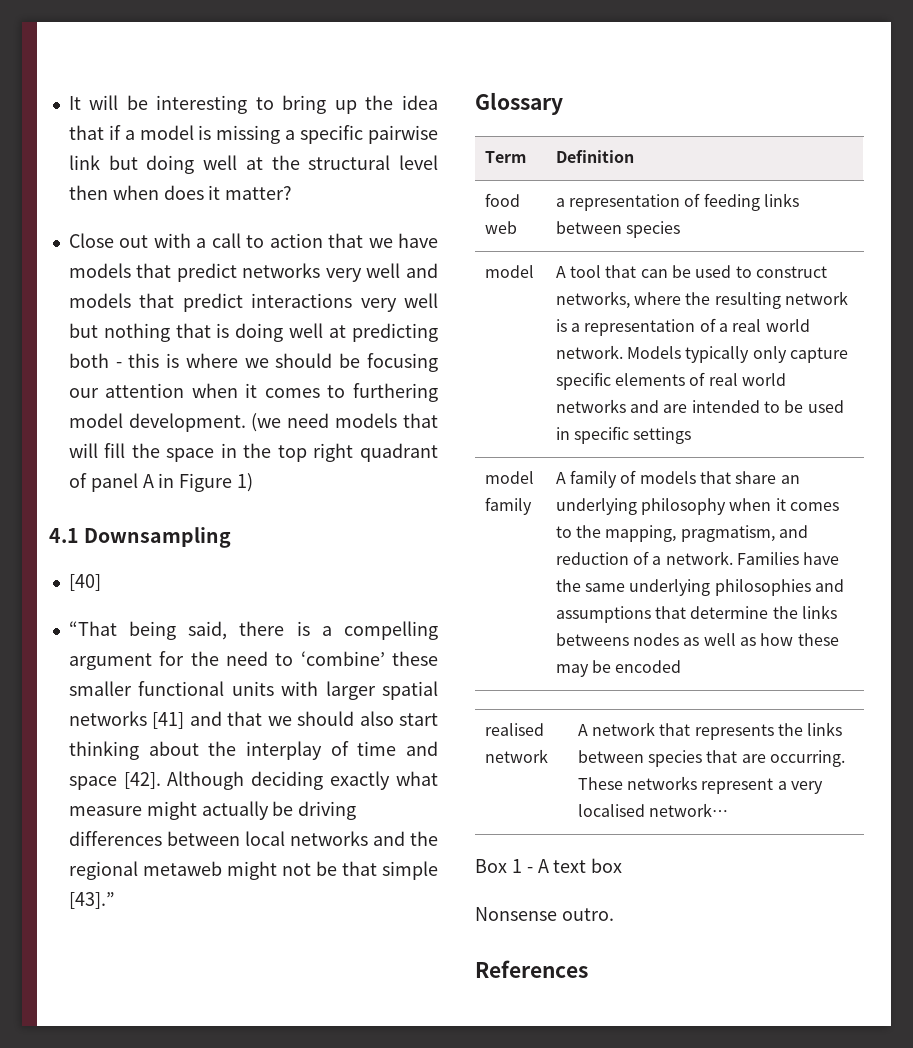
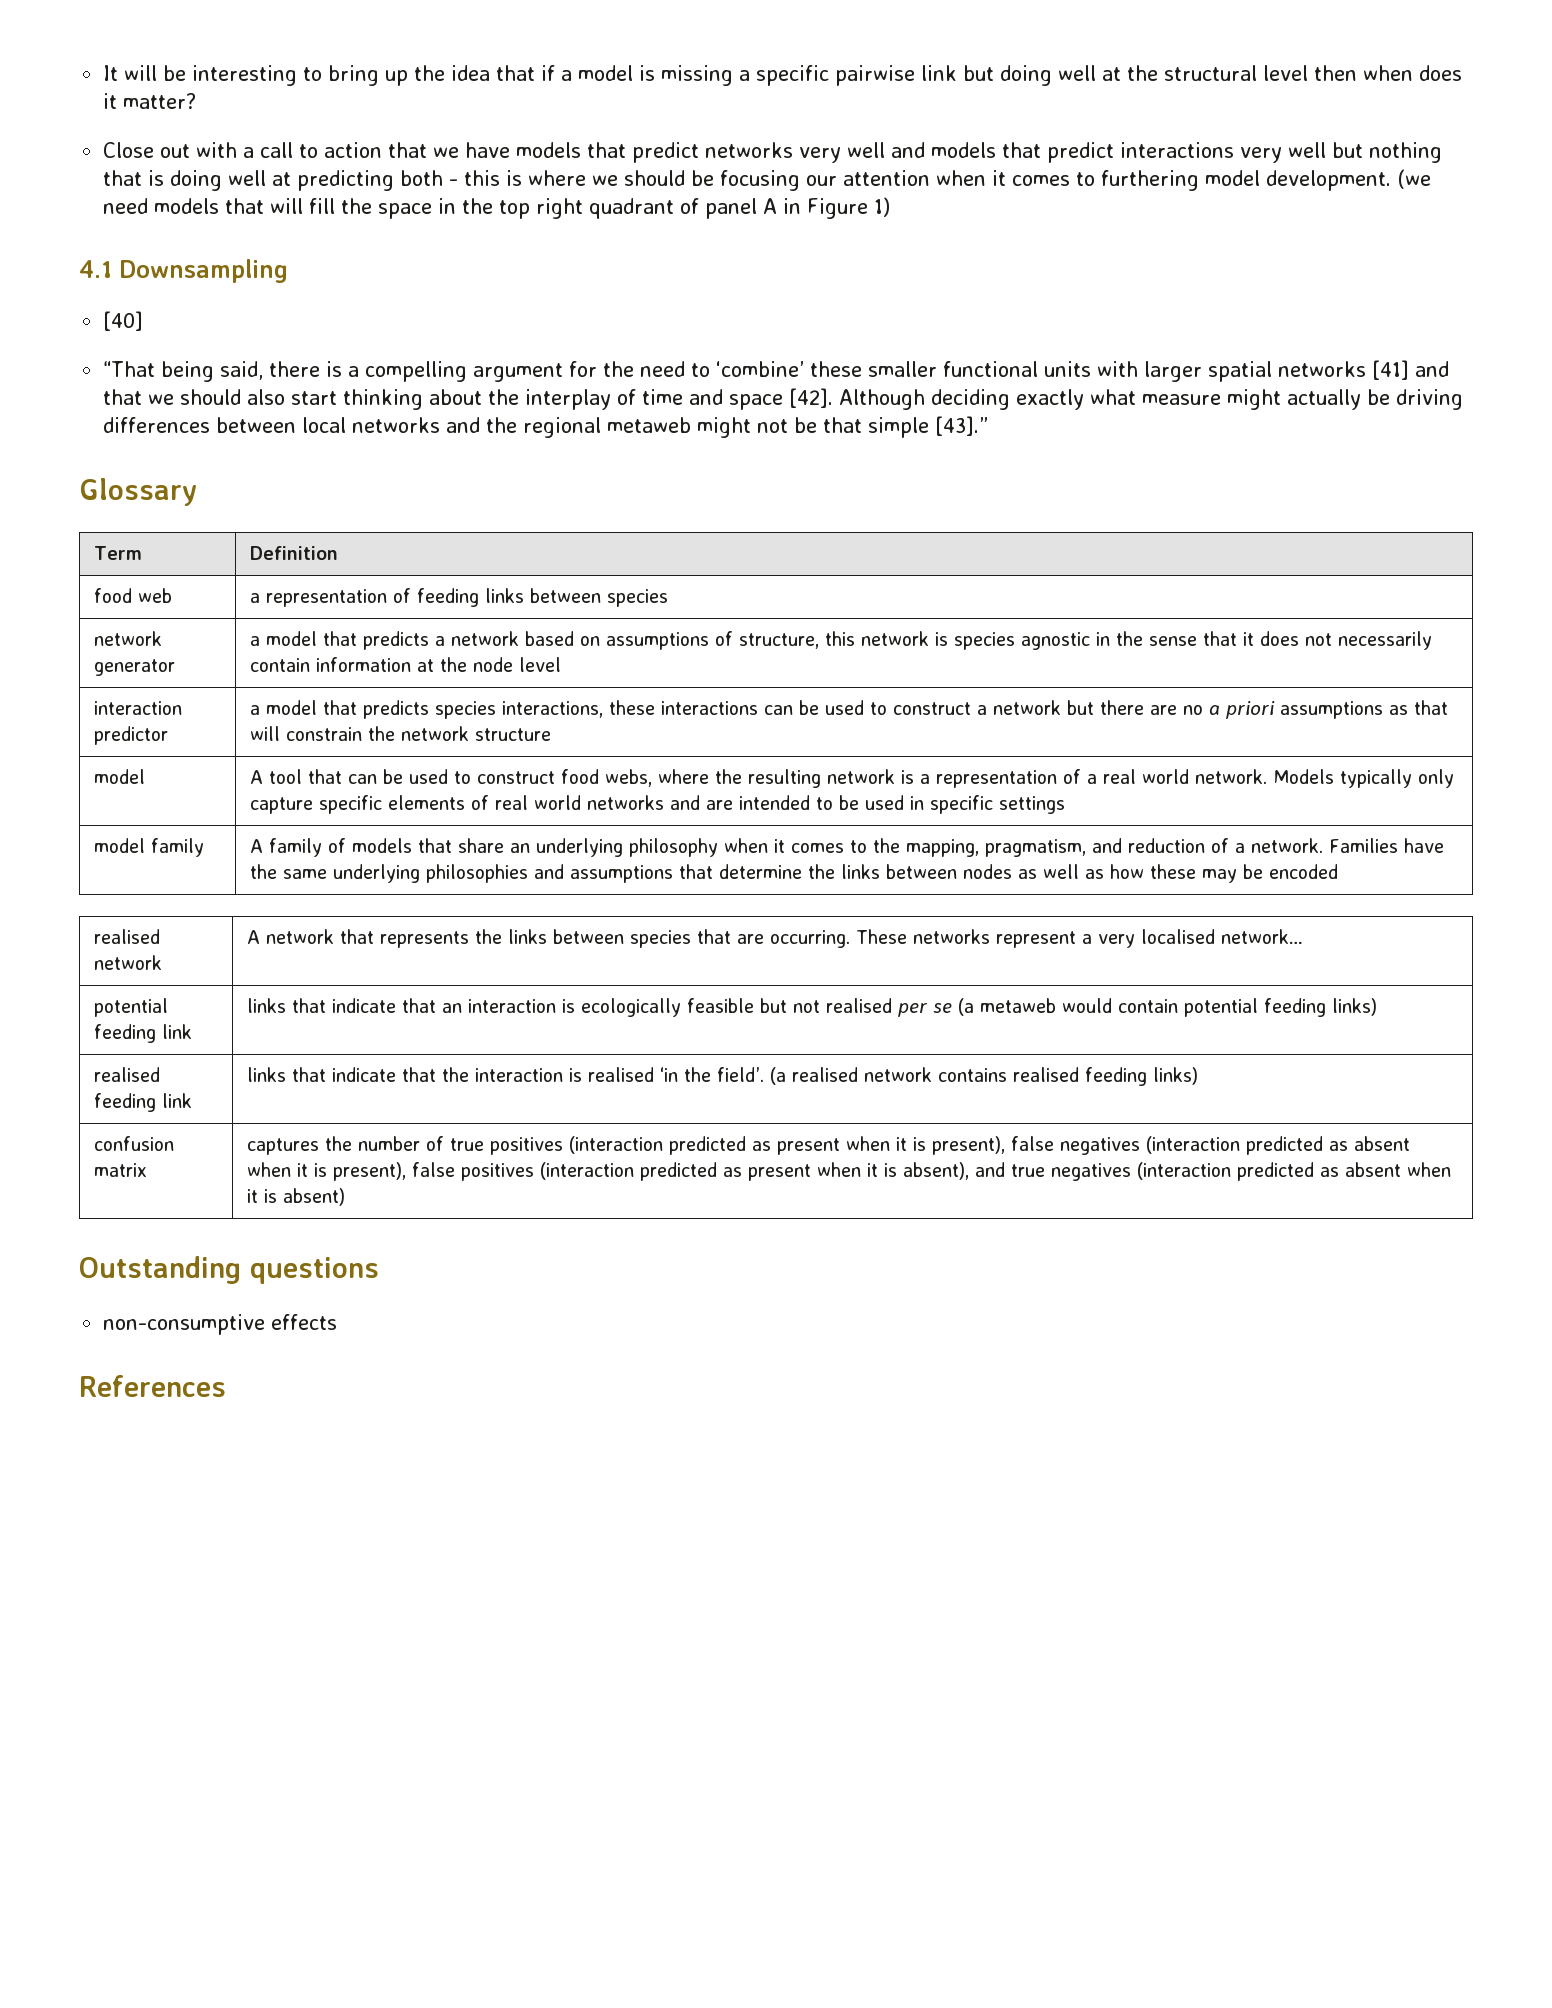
(681, 229) none -> [94,631,163,646] [94,659,176,676] [250,631,1433,650] [250,657,562,672] [94,701,183,715] [94,726,169,745] [250,700,1449,719] [250,726,552,741] // network generator | a model that predicts a network based on assumptions of structure, this network is species agnostic in the sense that it does not necessarily contain information at the node level // interaction predictor | a model that predicts species interactions, these interactions can be used to construct a network but there are no a priori assumptions as that will constrain the network structure
[555,291,630,309] networks, -> [561,769,653,787] food webs,
[555,633,629,646] betweens -> [886,864,958,879] between
[475,858,623,873] [475,907,614,921] // Box 1 - A text box // Nonsense outro. -> [94,998,169,1017] [94,1024,193,1043] [247,998,1378,1017] [94,1067,161,1082] [94,1093,193,1112] [247,1067,1199,1086] [94,1136,175,1151] [94,1163,148,1177] [247,1136,1411,1155] [247,1162,1452,1181] [247,1188,346,1206] [79,1256,379,1284] [103,1314,338,1335] // potential feeding link | links that indicate that an interaction is ecologically feasible but not realised per se (a metaweb would contain potential feeding links) // realised feeding link | links that indicate that the interaction is realised ‘in the field’. (a realised network contains realised feeding links) // confusion matrix | captures the number of true positives (interaction predicted as present when it is present), false negatives (interaction predicted as absent when it is present), false positives (interaction predicted as present when it is absent), and true negatives (interaction predicted as absent when it is absent) // Outstanding questions // non-consumptive effects

